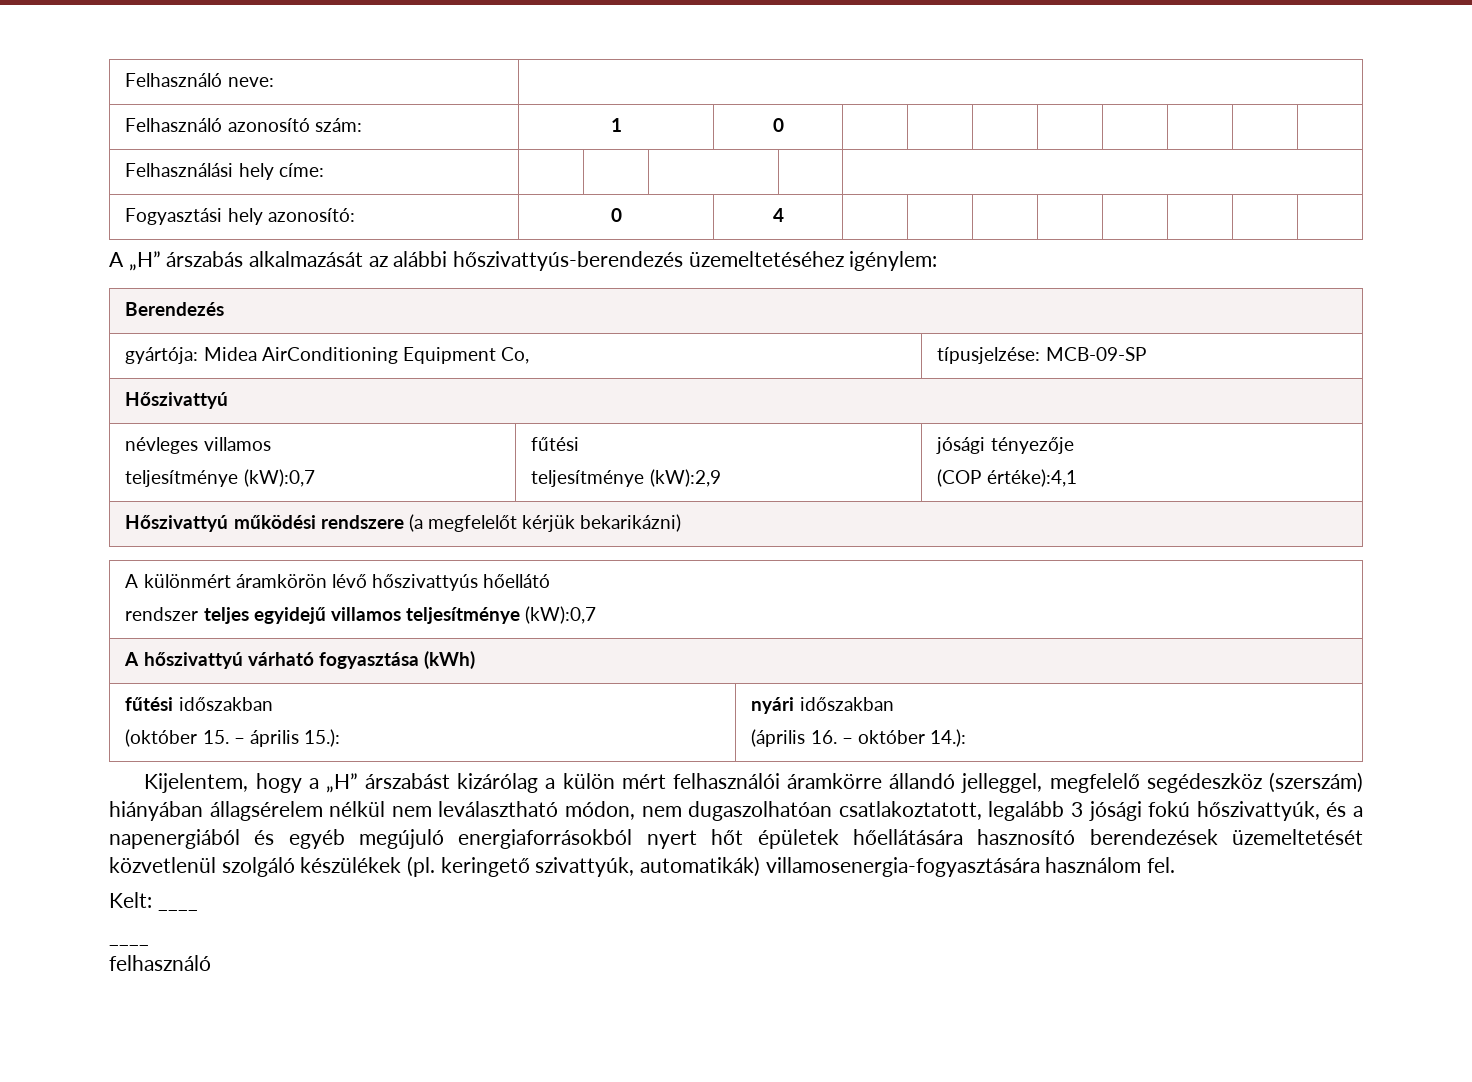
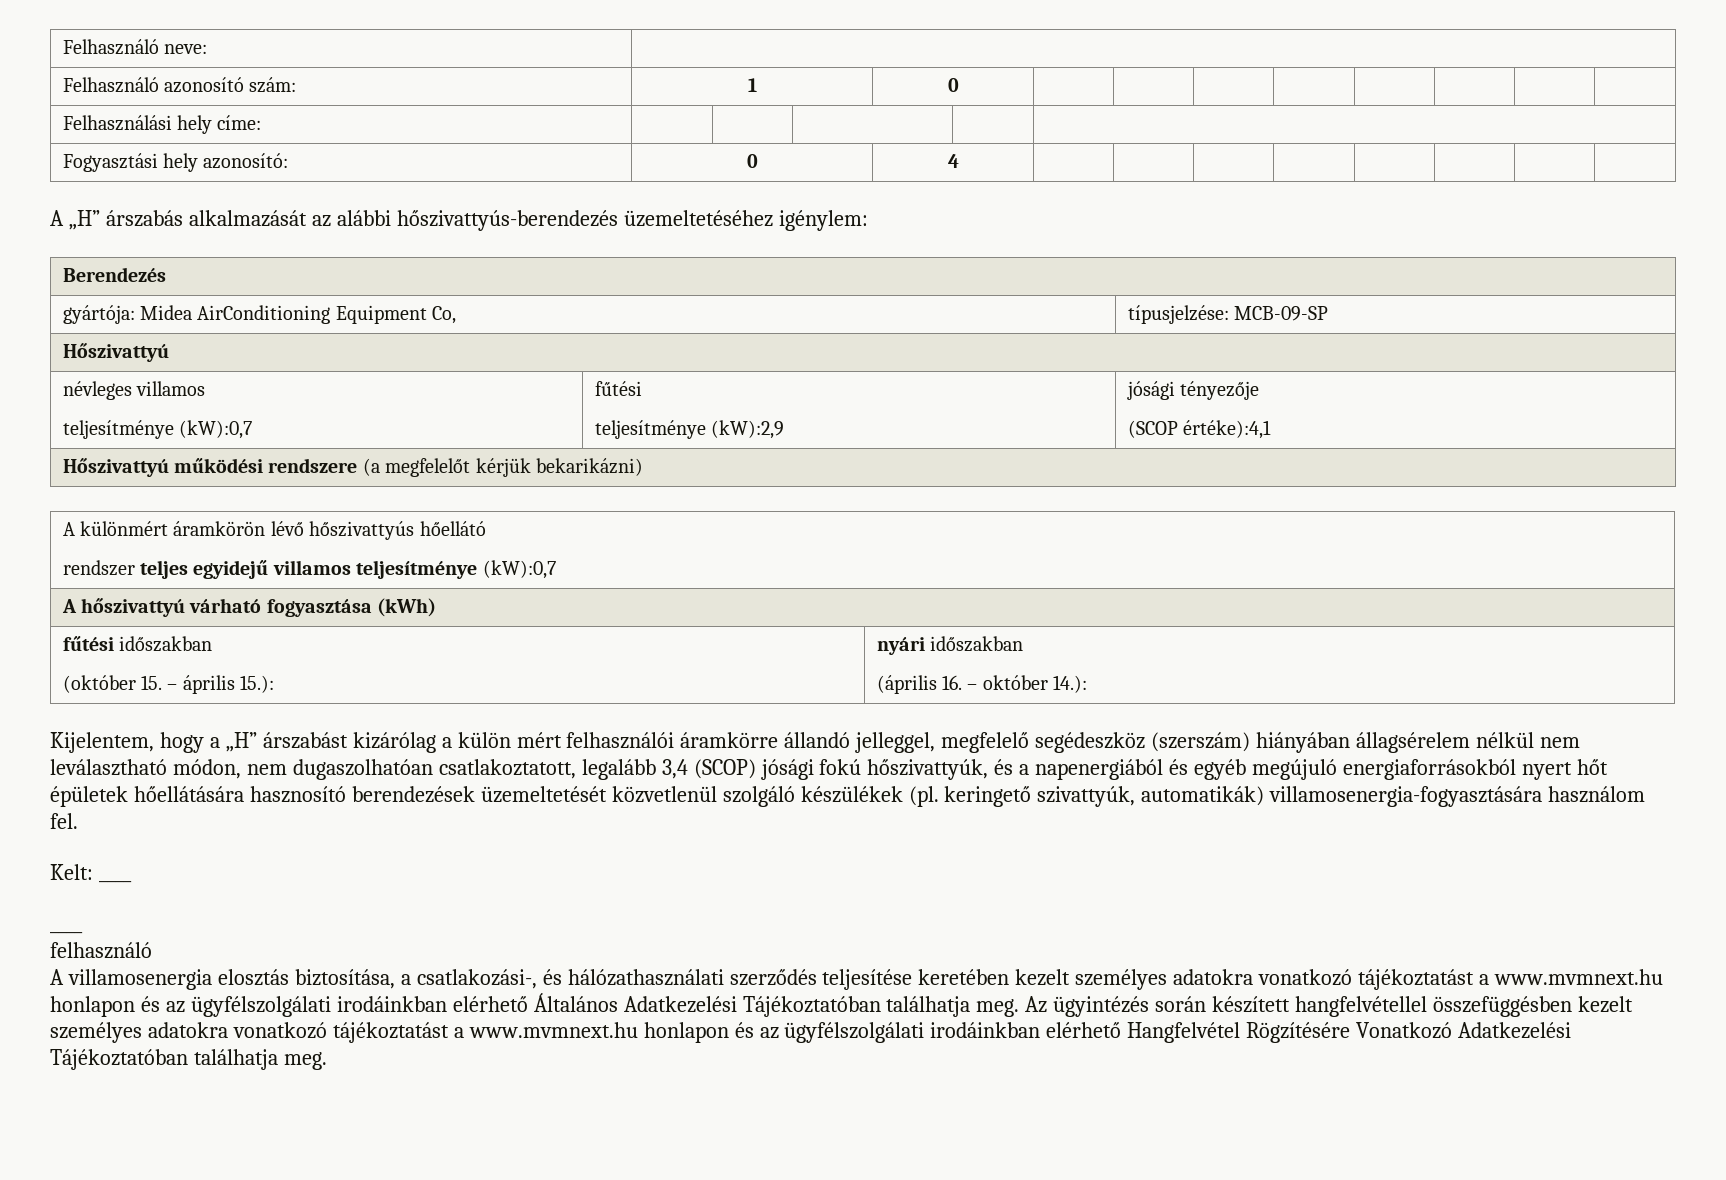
[937,469,982,487] (COP -> [1127,420,1178,438] (SCOP
[1071,802,1084,817] 3 -> [661,759,756,779] 3,4 (SCOP)
(211, 963) none -> [50,969,1663,990] [50,993,1633,1017] [50,1022,1572,1043] [50,1049,327,1070] // A villamosenergia elosztás biztosítása, a csatlakozási-, és hálózathasználati szerződés teljesítése keretében kezelt személyes adatokra vonatkozó tájékoztatást a www.mvmnext.hu honlapon és az ügyfélszolgálati irodáinkban elérhető Általános Adatkezelési Tájékoztatóban találhatja meg. Az ügyintézés során készített hangfelvétellel összefüggésben kezelt személyes adatokra vonatkozó tájékoztatást a www.mvmnext.hu honlapon és az ügyfélszolgálati irodáinkban elérhető Hangfelvétel Rögzítésére Vonatkozó Adatkezelési Tájékoztatóban találhatja meg.

